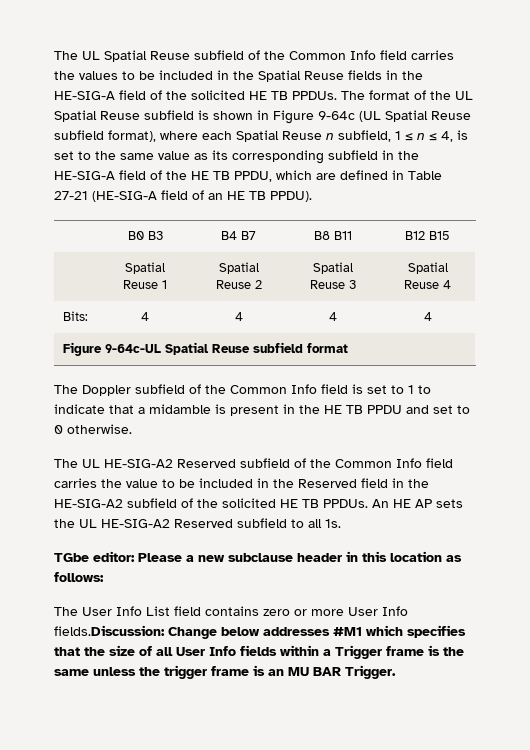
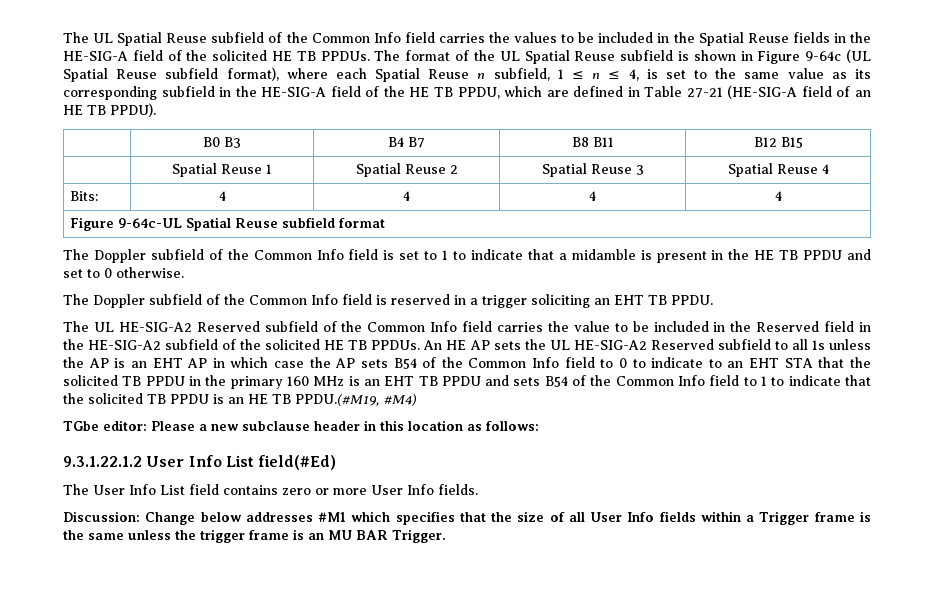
(132, 429) none -> [63,294,713,308] // The Doppler subfield of the Common Info field is reserved in a trigger soliciting an EHT TB PPDU.
[325,519,341,528] 1s. -> [811,339,871,350] [63,357,872,369] [63,375,872,389] [63,393,417,406] 1s unless the AP is an EHT AP in which case the AP sets B54 of the Common Info field to 0 to indicate to an EHT STA that the solicited TB PPDU in the primary 160 MHz is an EHT TB PPDU and sets B54 of the Common Info field to 1 to indicate that the solicited TB PPDU is an HE TB PPDU.(#M19, #M4)
(104, 577) none -> [63,455,337,470] // 9.3.1.22.1.2 User Info List field(#Ed)
[54,625,165,636] fields.Discussion: -> [438,484,478,495] [63,511,140,522] fields. // Discussion:

